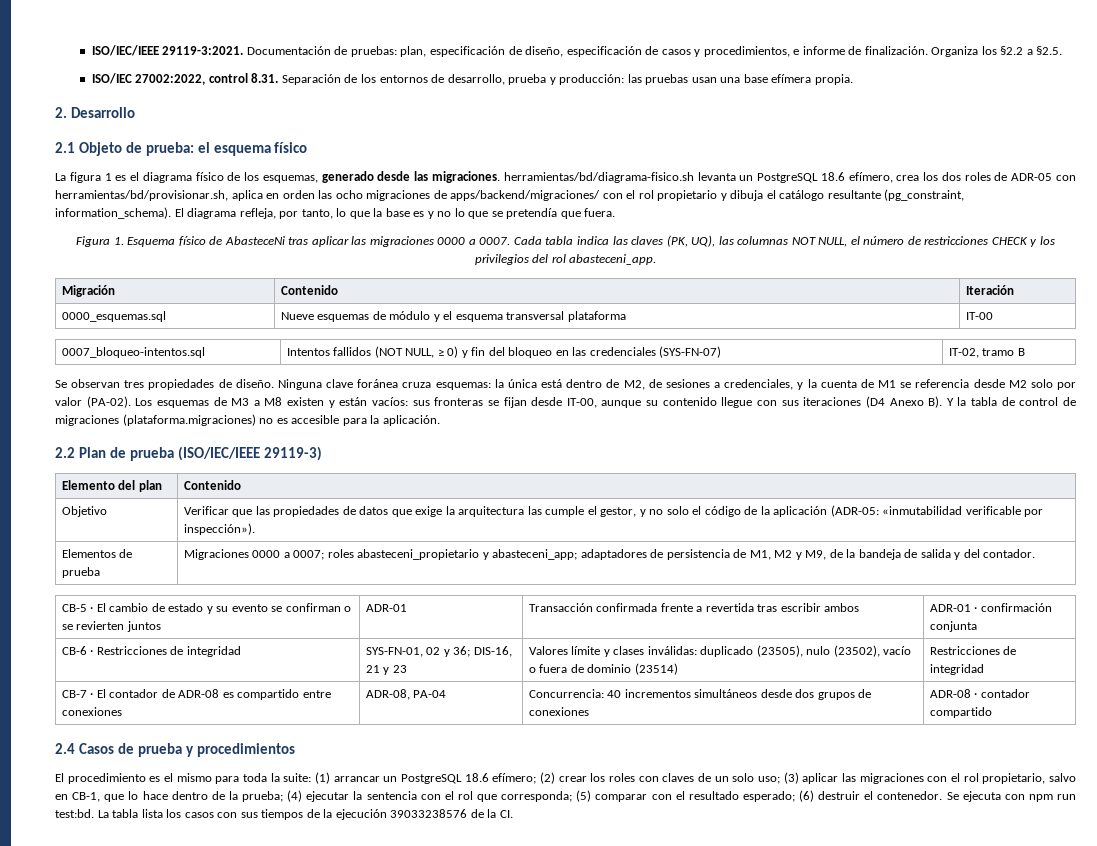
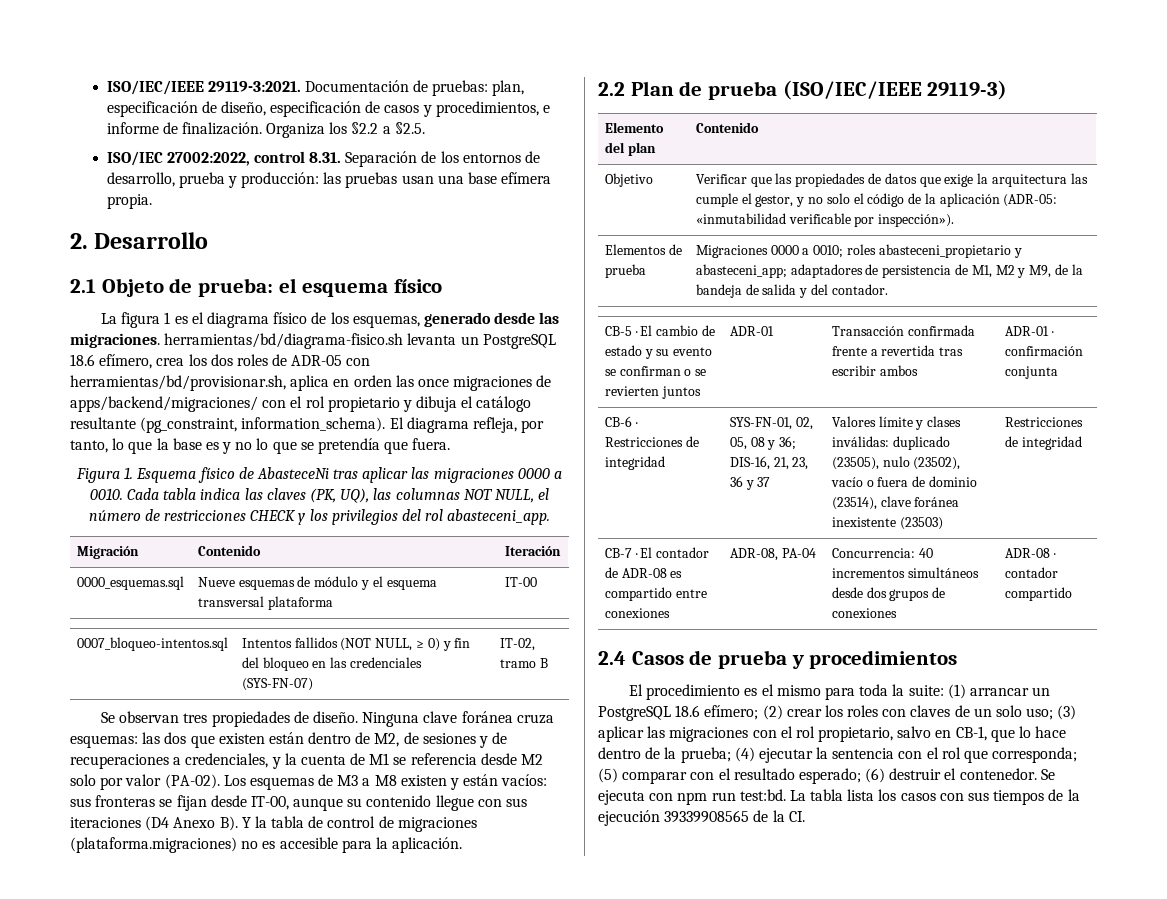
[335,190,363,199] ocho -> [417,379,449,387] once
[479,237,511,245] 0007. -> [89,488,123,500] 0010.
[494,379,563,388] la única está -> [142,732,304,748] las dos que existen están
(710, 383) none -> [479,732,508,748] [70,754,169,769] y de recuperaciones
[293,550,325,560] 0007; -> [813,245,844,258] 0010;
[426,646,512,657] [365,665,407,675] 02 y 36; DIS-16, 21 y 23 -> [795,417,813,430] [729,436,797,450] [729,456,809,470] [729,476,771,490] 02, 05, 08 y 36; DIS-16, 21, 23, 36 y 37
[634,663,678,675] (23514) -> [831,496,960,510] [831,517,943,530] (23514), clave foránea inexistente (23503)
[390,809,468,818] 39033238576 -> [664,810,750,823] 39339908565

